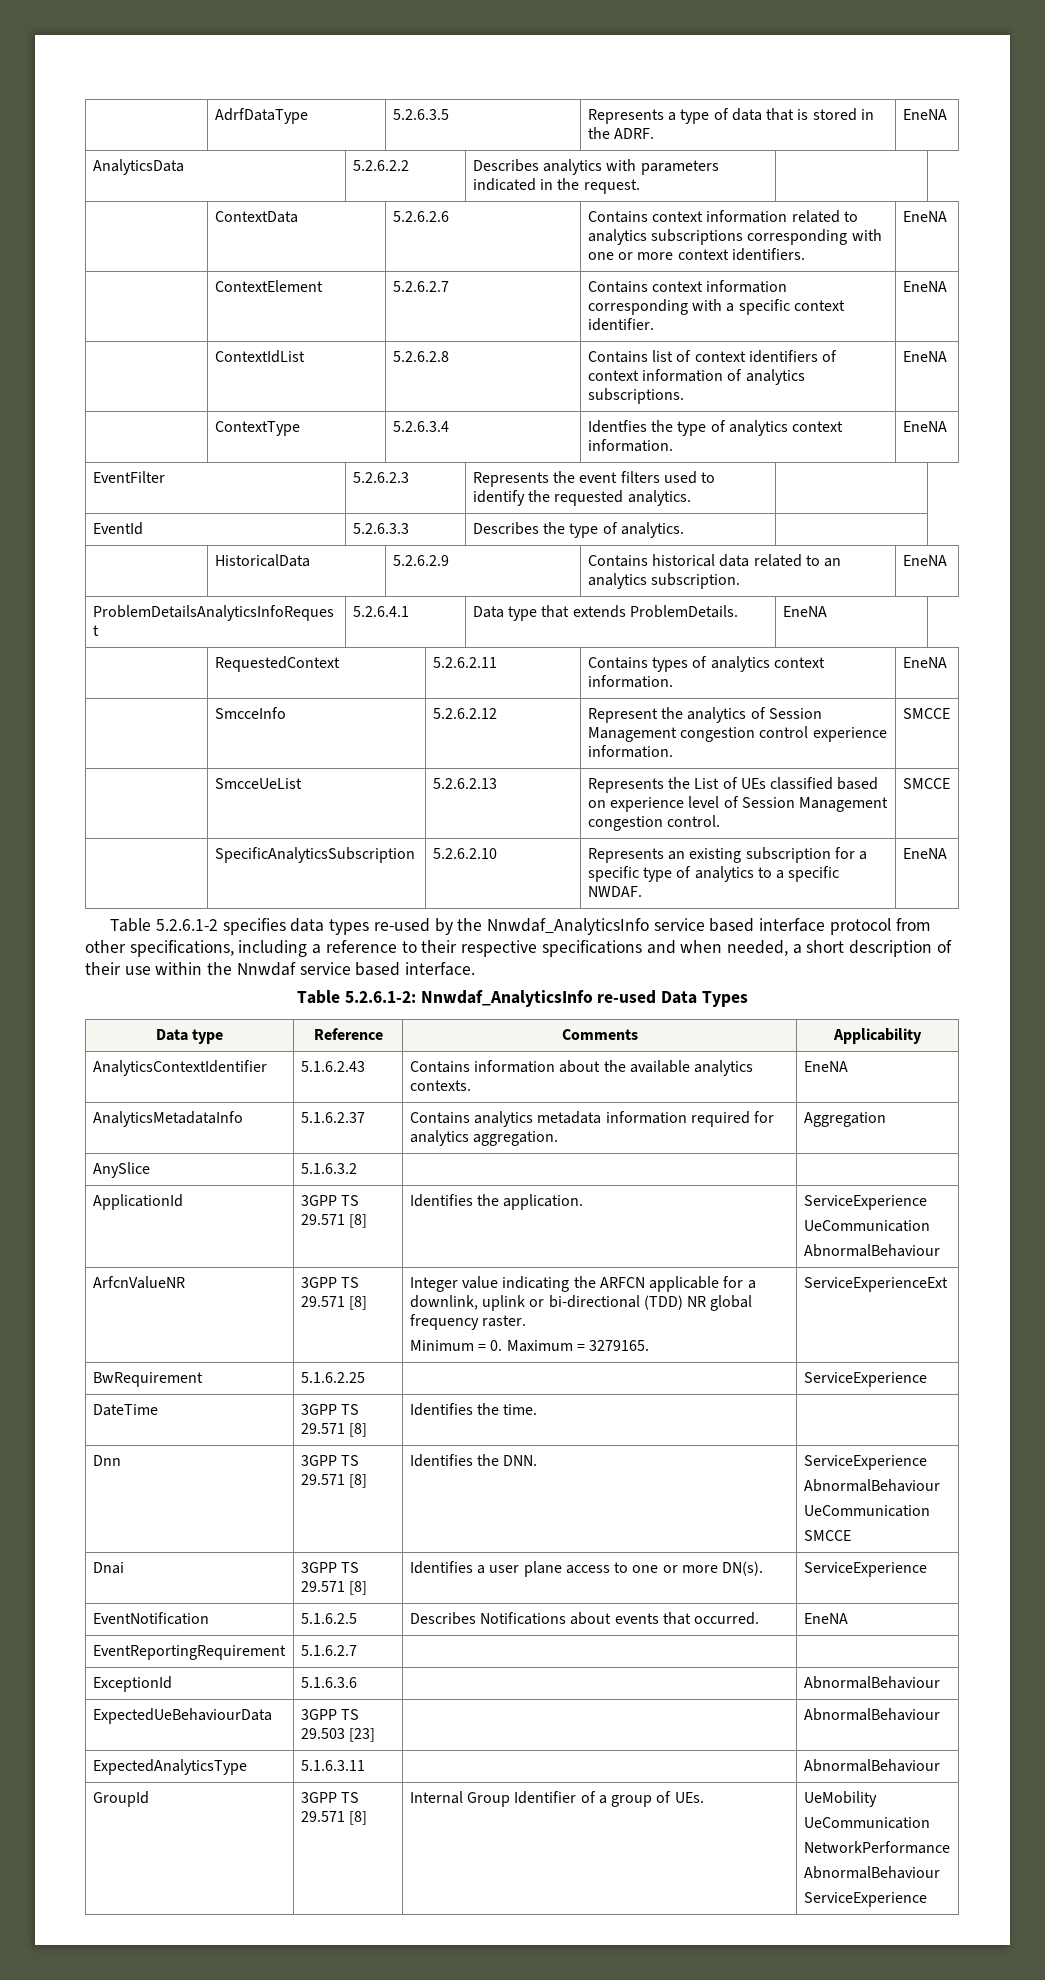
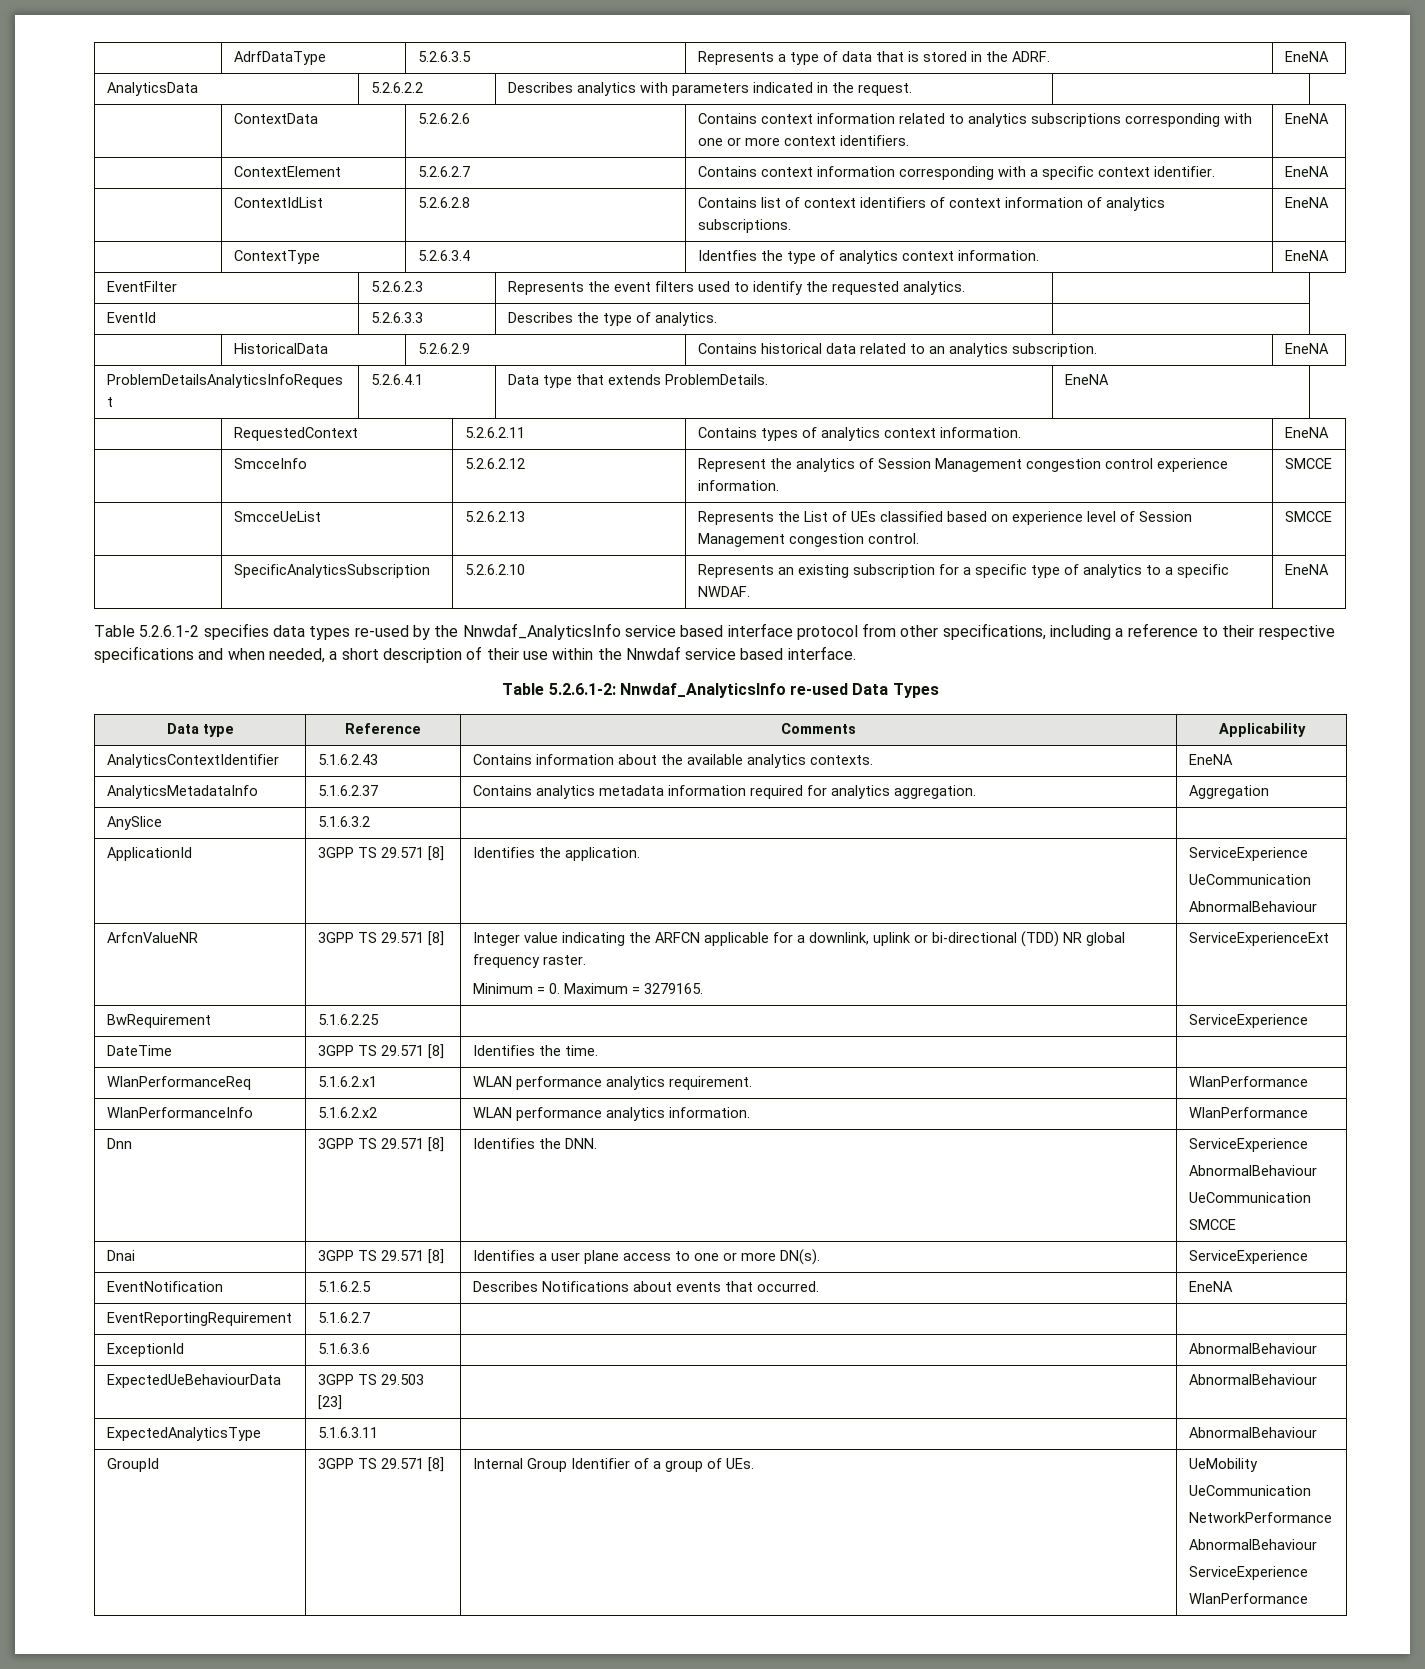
(538, 1409) none -> [106,1076,251,1090] [317,1076,377,1087] [472,1076,752,1090] [1188,1076,1308,1087] [106,1107,253,1118] [317,1107,377,1118] [472,1107,750,1121] [1188,1107,1308,1118] // WlanPerformanceReq | 5.1.6.2.x1 | WLAN performance analytics requirement. | WlanPerformance // WlanPerformanceInfo | 5.1.6.2.x2 | WLAN performance analytics information. | WlanPerformance
(927, 1899) none -> [1188,1593,1308,1604] // WlanPerformance

